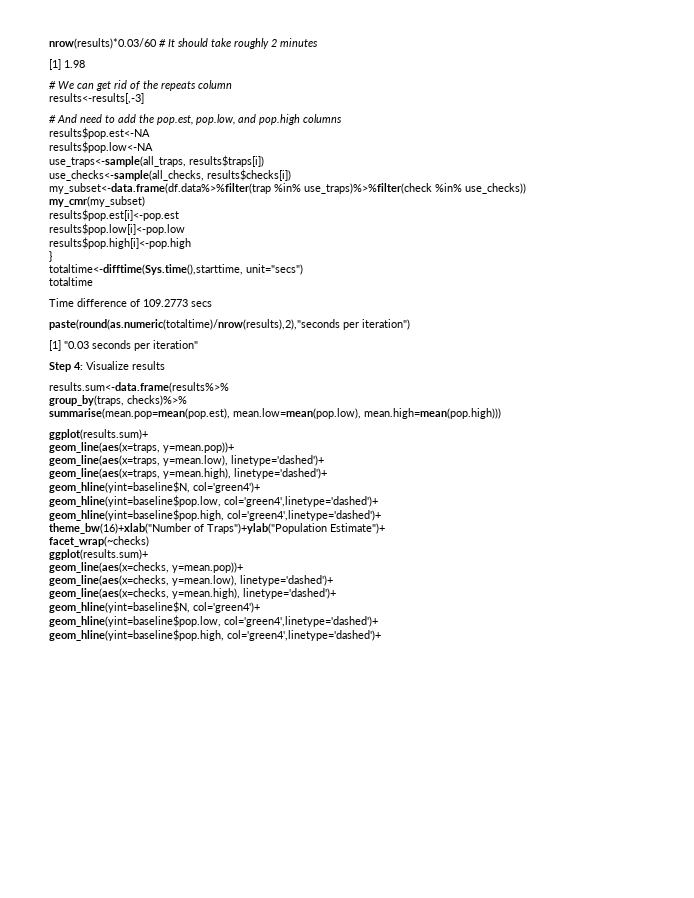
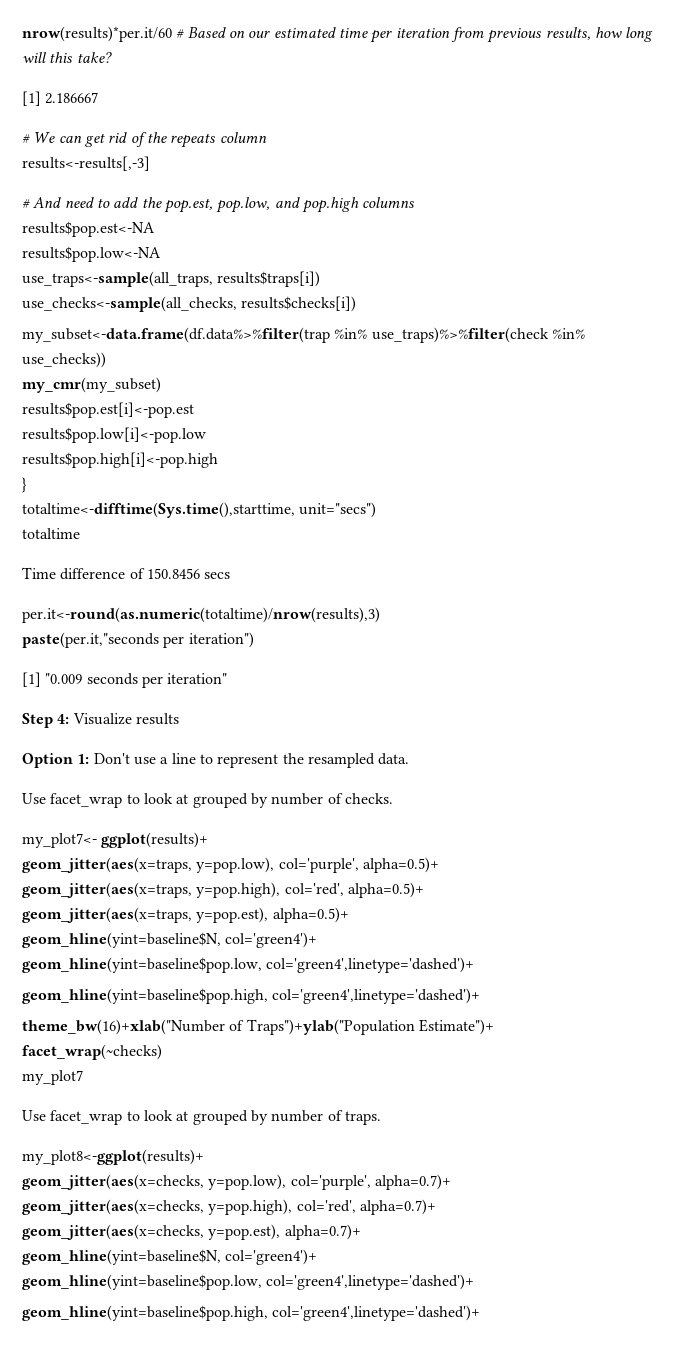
[49,38,318,49] [49,59,85,70] nrow(results)*0.03/60 # It should take roughly 2 minutes // [1] 1.98 -> [22,26,654,43] [22,52,112,63] [22,91,99,106] nrow(results)*per.it/60 # Based on our estimated time per iteration from previous results, how long will this take? // [1] 2.186667
[143,299,188,307] 109.2773 -> [146,568,200,579] 150.8456
[49,319,340,330] paste(round(as.numeric(totaltime)/nrow(results),2),"seconds -> [22,607,380,623] [22,632,159,648] per.it<-round(as.numeric(totaltime)/nrow(results),3) // paste(per.it,"seconds
[64,341,89,349] "0.03 -> [45,673,83,684] "0.009
[49,382,229,393] [49,395,187,406] [49,408,501,419] [49,429,148,440] [49,442,234,453] [49,455,324,466] [49,468,327,479] results.sum<-data.frame(results%>% // group_by(traps, checks)%>% // summarise(mean.pop=mean(pop.est), mean.low=mean(pop.low), mean.high=mean(pop.high))) // ggplot(results.sum)+ // geom_line(aes(x=traps, y=mean.pop))+ // geom_line(aes(x=traps, y=mean.low), linetype='dashed')+ // geom_line(aes(x=traps, y=mean.high), linetype='dashed')+ -> [22,753,410,768] [22,793,393,808] [22,832,209,848] [22,857,439,873] [22,882,424,898] [22,907,349,923] Option 1: Don't use a line to represent the resampled data. // Use facet_wrap to look at grouped by number of checks. // my_plot7<- ggplot(results)+ // geom_jitter(aes(x=traps, y=pop.low), col='purple', alpha=0.5)+ // geom_jitter(aes(x=traps, y=pop.high), col='red', alpha=0.5)+ // geom_jitter(aes(x=traps, y=pop.est), alpha=0.5)+
[49,549,148,560] [49,562,243,573] [49,575,333,586] [49,588,336,599] ggplot(results.sum)+ // geom_line(aes(x=checks, y=mean.pop))+ // geom_line(aes(x=checks, y=mean.low), linetype='dashed')+ // geom_line(aes(x=checks, y=mean.high), linetype='dashed')+ -> [22,1070,83,1085] [22,1110,381,1125] [22,1149,204,1165] [22,1174,451,1190] [22,1199,436,1215] [22,1224,361,1240] my_plot7 // Use facet_wrap to look at grouped by number of traps. // my_plot8<-ggplot(results)+ // geom_jitter(aes(x=checks, y=pop.low), col='purple', alpha=0.7)+ // geom_jitter(aes(x=checks, y=pop.high), col='red', alpha=0.7)+ // geom_jitter(aes(x=checks, y=pop.est), alpha=0.7)+

